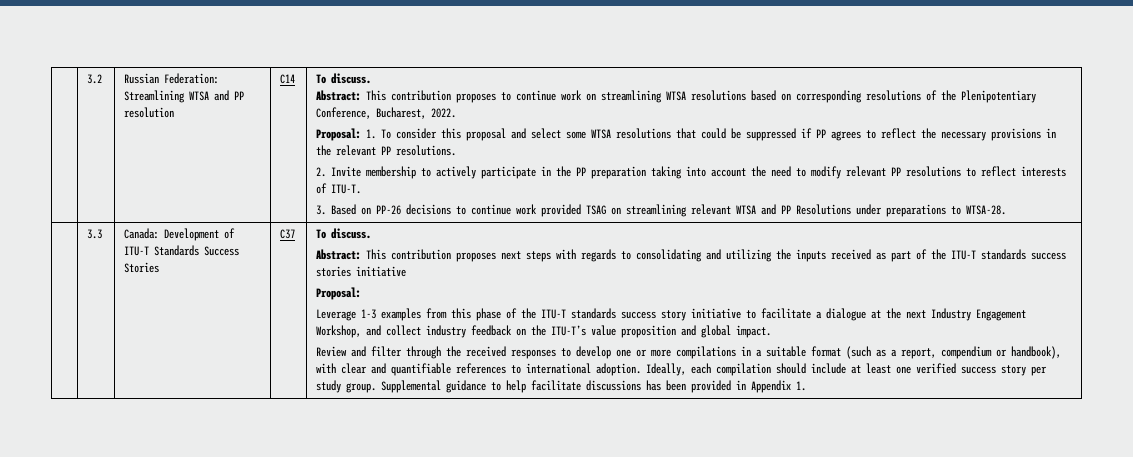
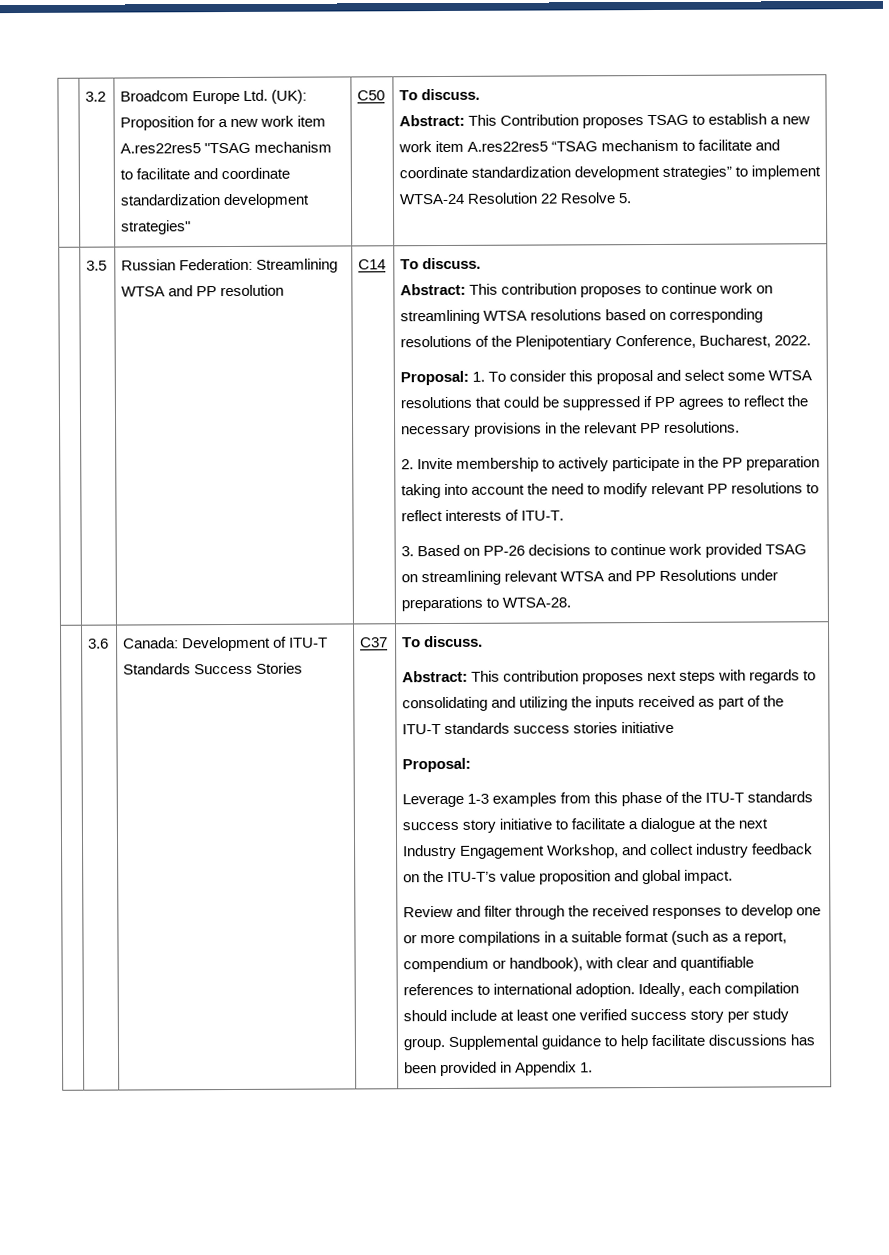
(103, 79) none -> [119,89,308,105] [119,115,327,131] [119,141,332,154] [119,167,291,180] [119,193,310,209] [120,220,191,235] [356,90,385,101] [398,88,480,101] [398,113,811,129] [397,139,781,153] [398,165,822,181] [398,192,633,205] [85,260,107,271] | Broadcom Europe Ltd. (UK): Proposition for a new work item A.res22res5 "TSAG mechanism to facilitate and coordinate standardization development strategies" | C50 | To discuss. // Abstract: This Contribution proposes TSAG to establish a new work item A.res22res5 “TSAG mechanism to facilitate and coordinate standardization development strategies” to implement WTSA-24 Resolution 22 Resolve 5. // | 3.5
[87,229,103,239] 3.3 -> [87,638,109,649] 3.6

